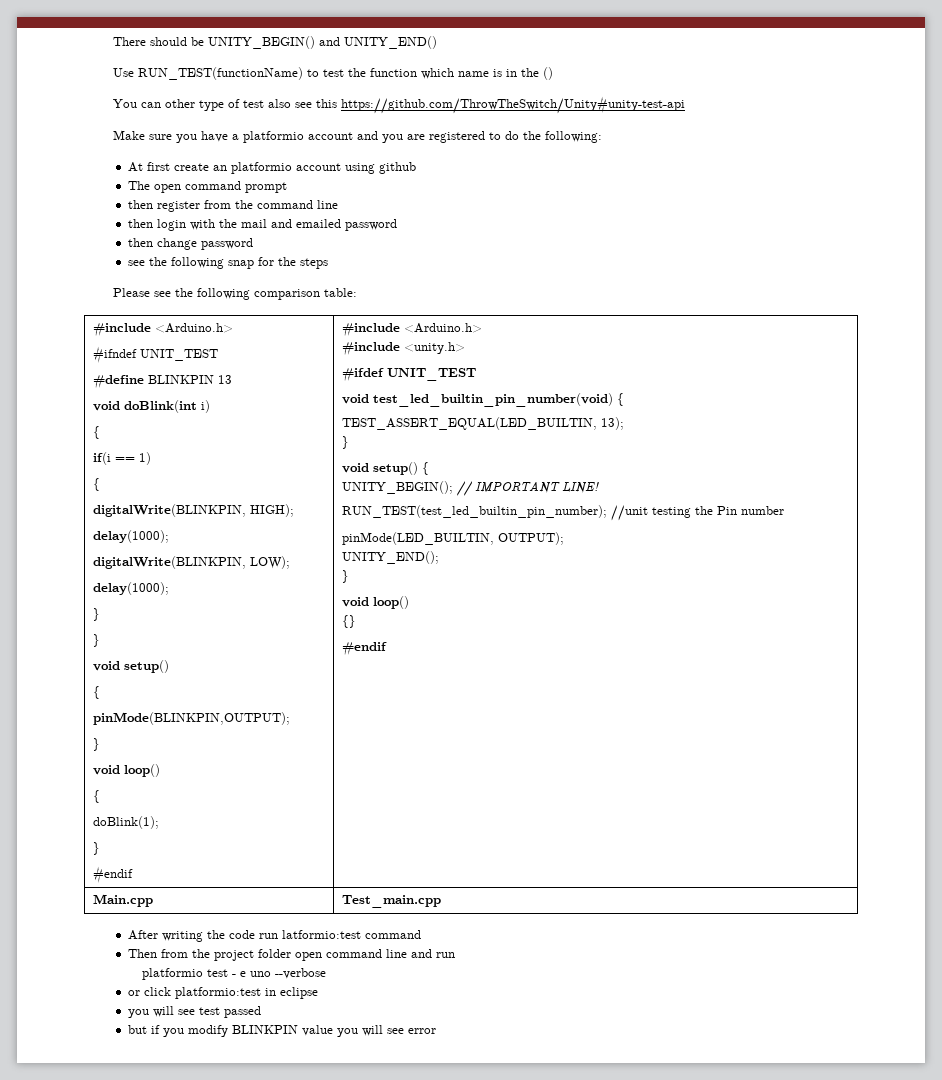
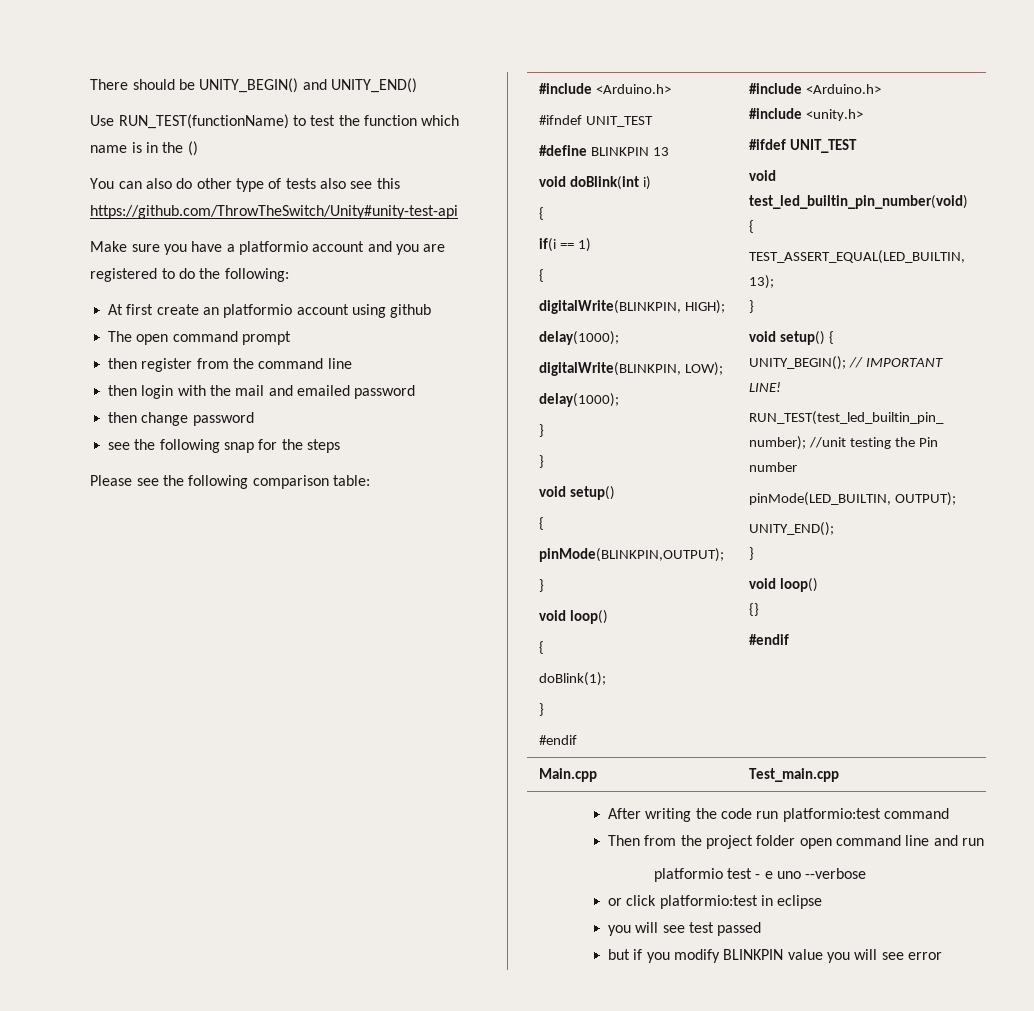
(162, 105) none -> [146,178,193,189] also do
[243,100,265,108] test -> [285,178,316,189] tests
[281,930,361,939] latformio:test -> [782,808,881,822] platformio:test

